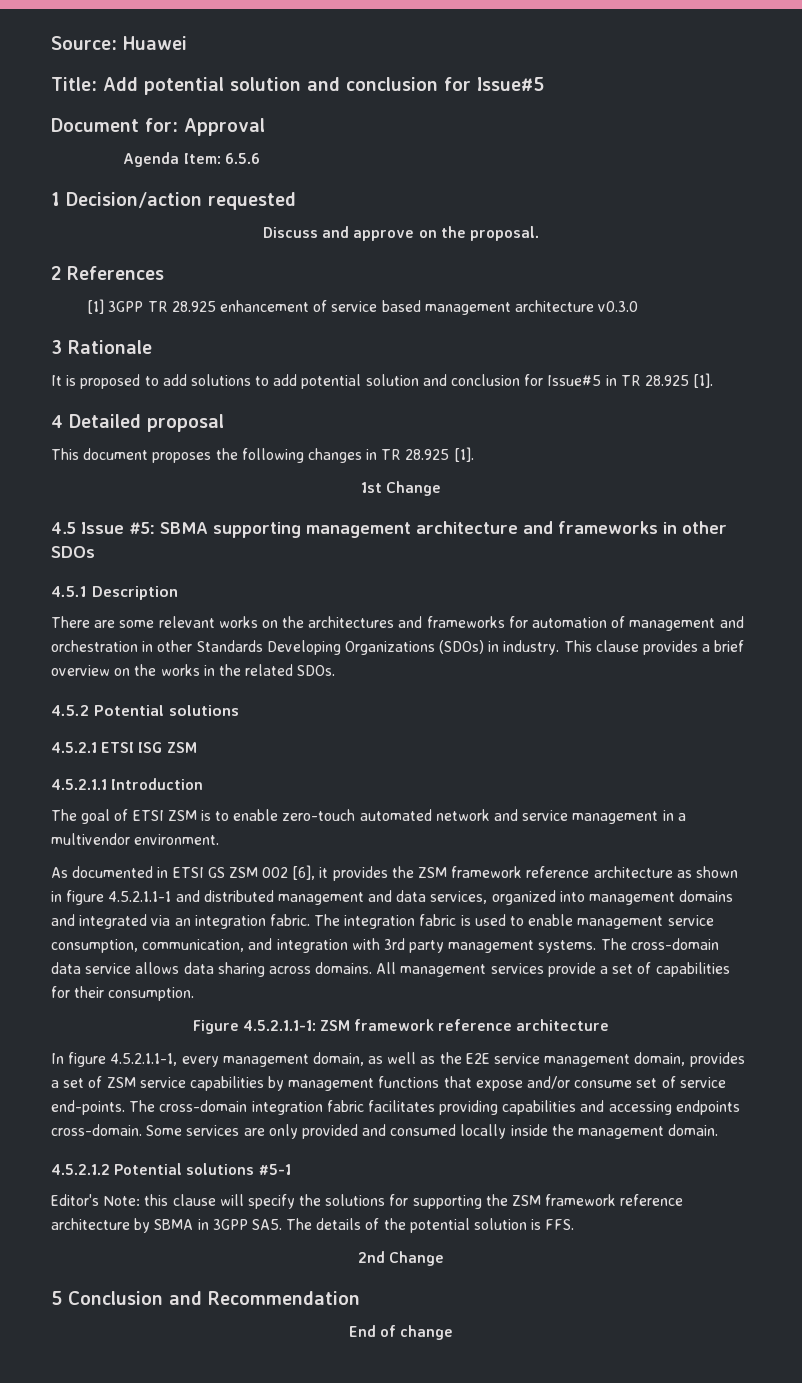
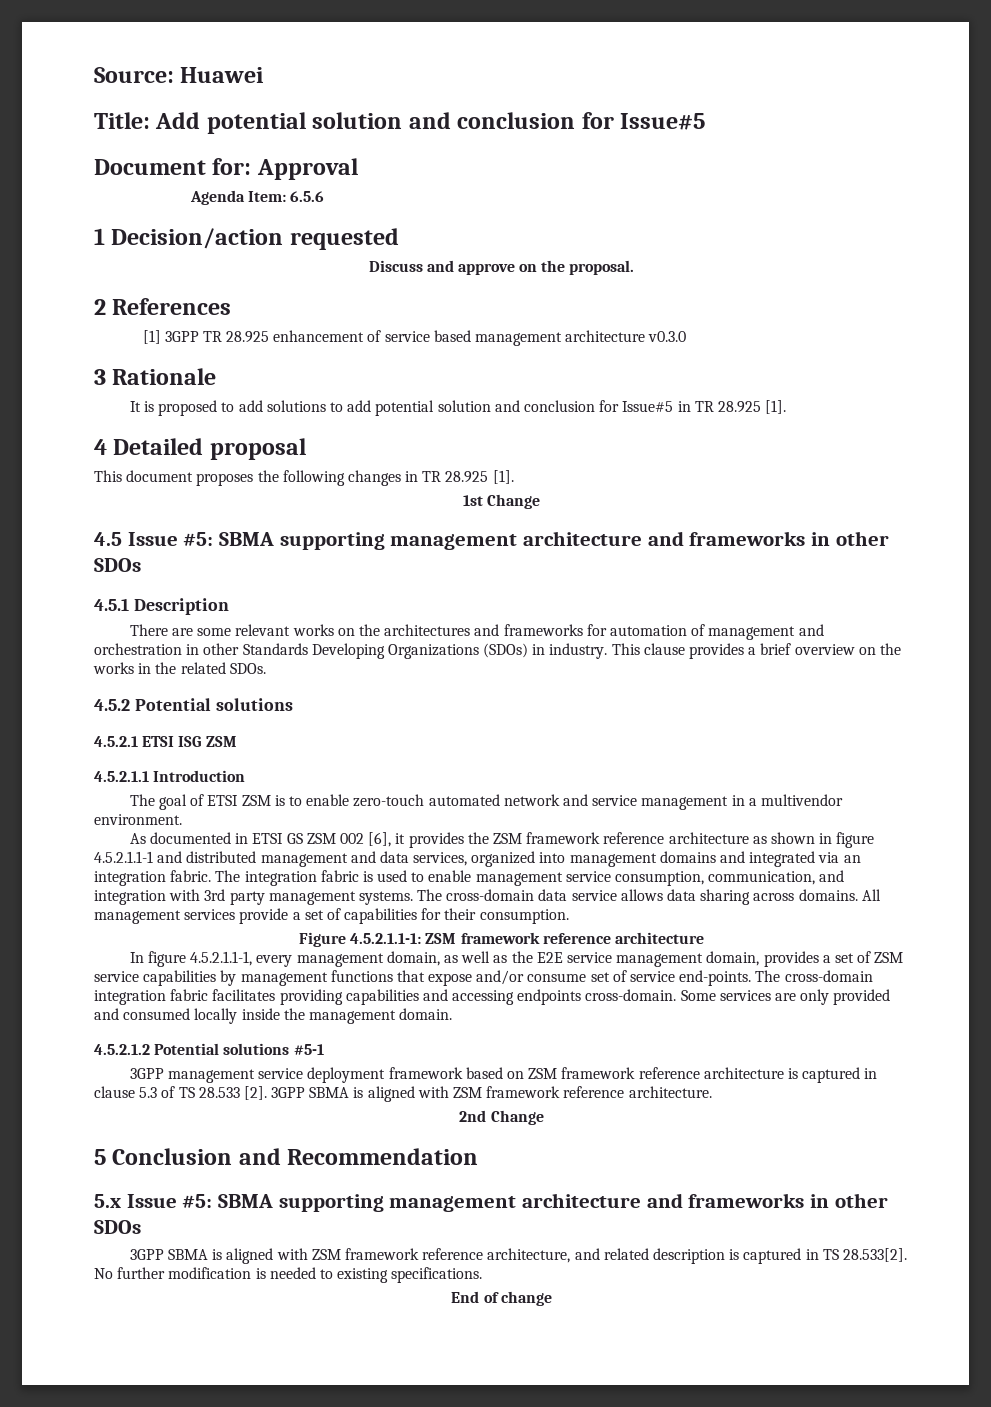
[51,1194,684,1209] [51,1218,575,1233] Editor's Note: this clause will specify the solutions for supporting the ZSM framework reference architecture by SBMA in 3GPP SA5. The details of the potential solution is FFS. -> [129,1067,878,1083] [94,1086,712,1102] 3GPP management service deployment framework based on ZSM framework reference architecture is captured in clause 5.3 of TS 28.533 [2]. 3GPP SBMA is aligned with ZSM framework reference architecture.
(360, 1298) none -> [94,1193,888,1212] [94,1220,141,1234] [129,1248,907,1264] [94,1267,483,1283] // 5.x Issue #5: SBMA supporting management architecture and frameworks in other SDOs // 3GPP SBMA is aligned with ZSM framework reference architecture, and related description is captured in TS 28.533[2]. No further modification is needed to existing specifications.

